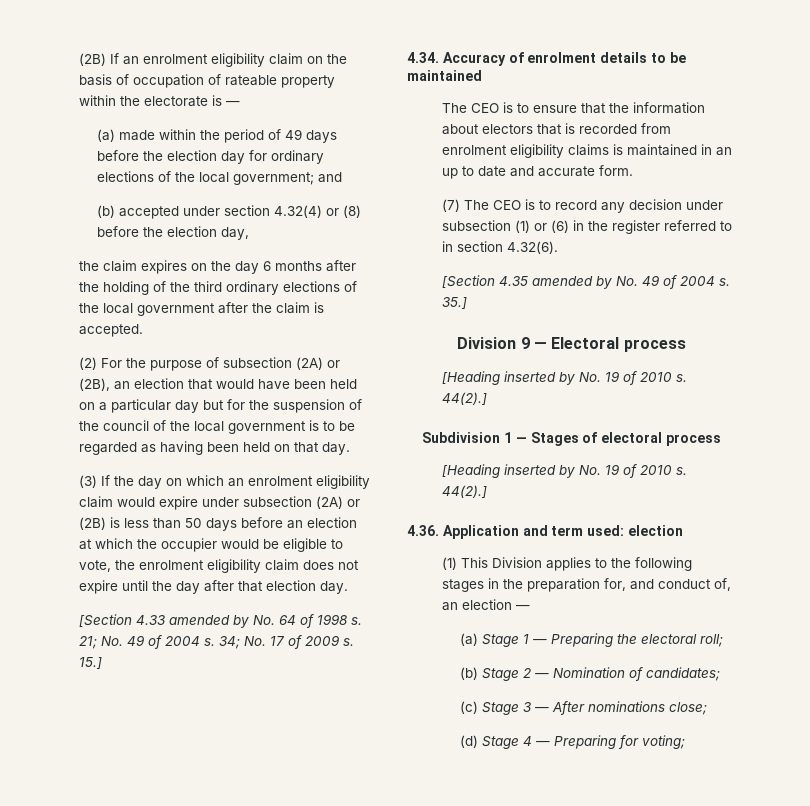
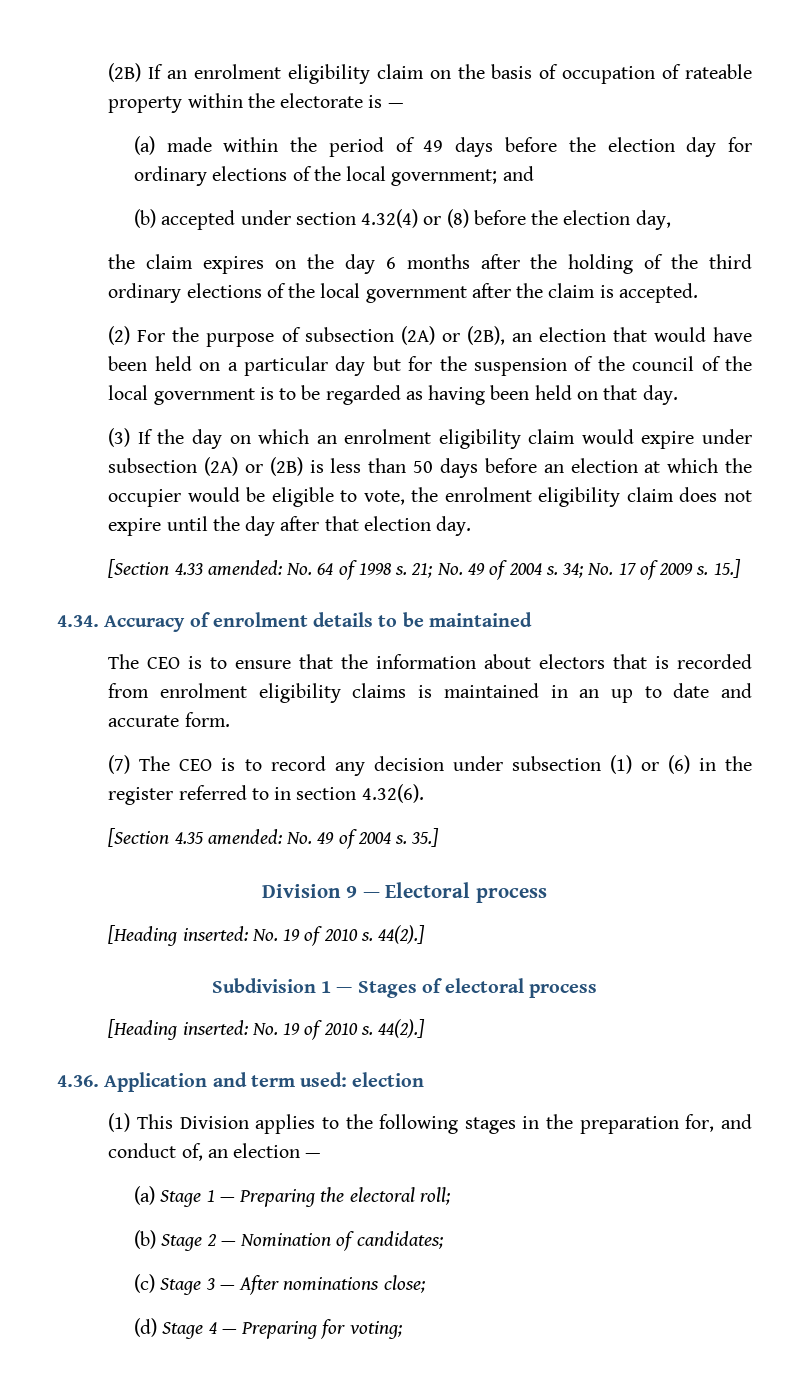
[169,615,250,628] amended by -> [207,560,282,576] amended:
[532,276,613,289] amended by -> [207,829,282,845] amended:
[504,371,576,385] inserted by -> [182,926,248,941] inserted:
[504,464,576,478] inserted by -> [182,1020,248,1035] inserted:

